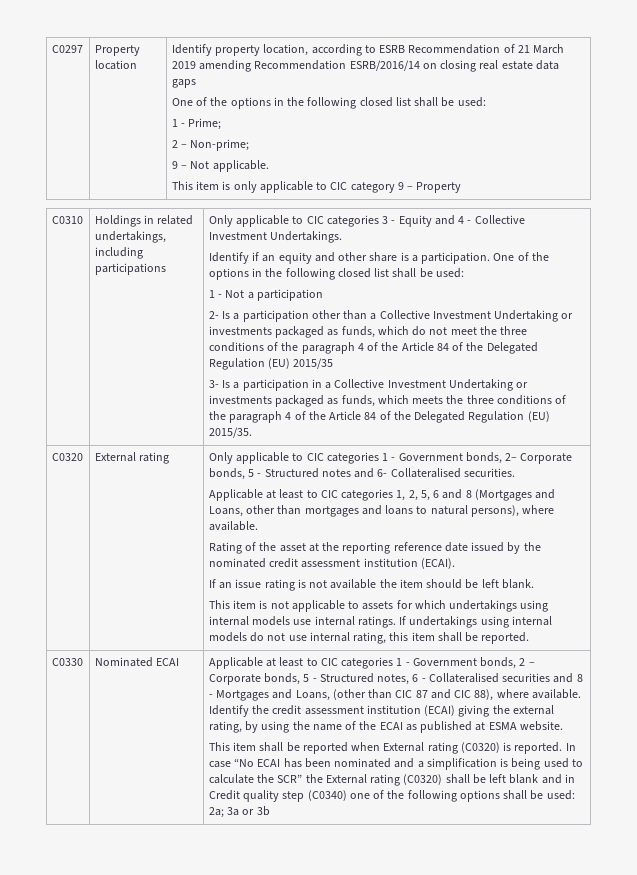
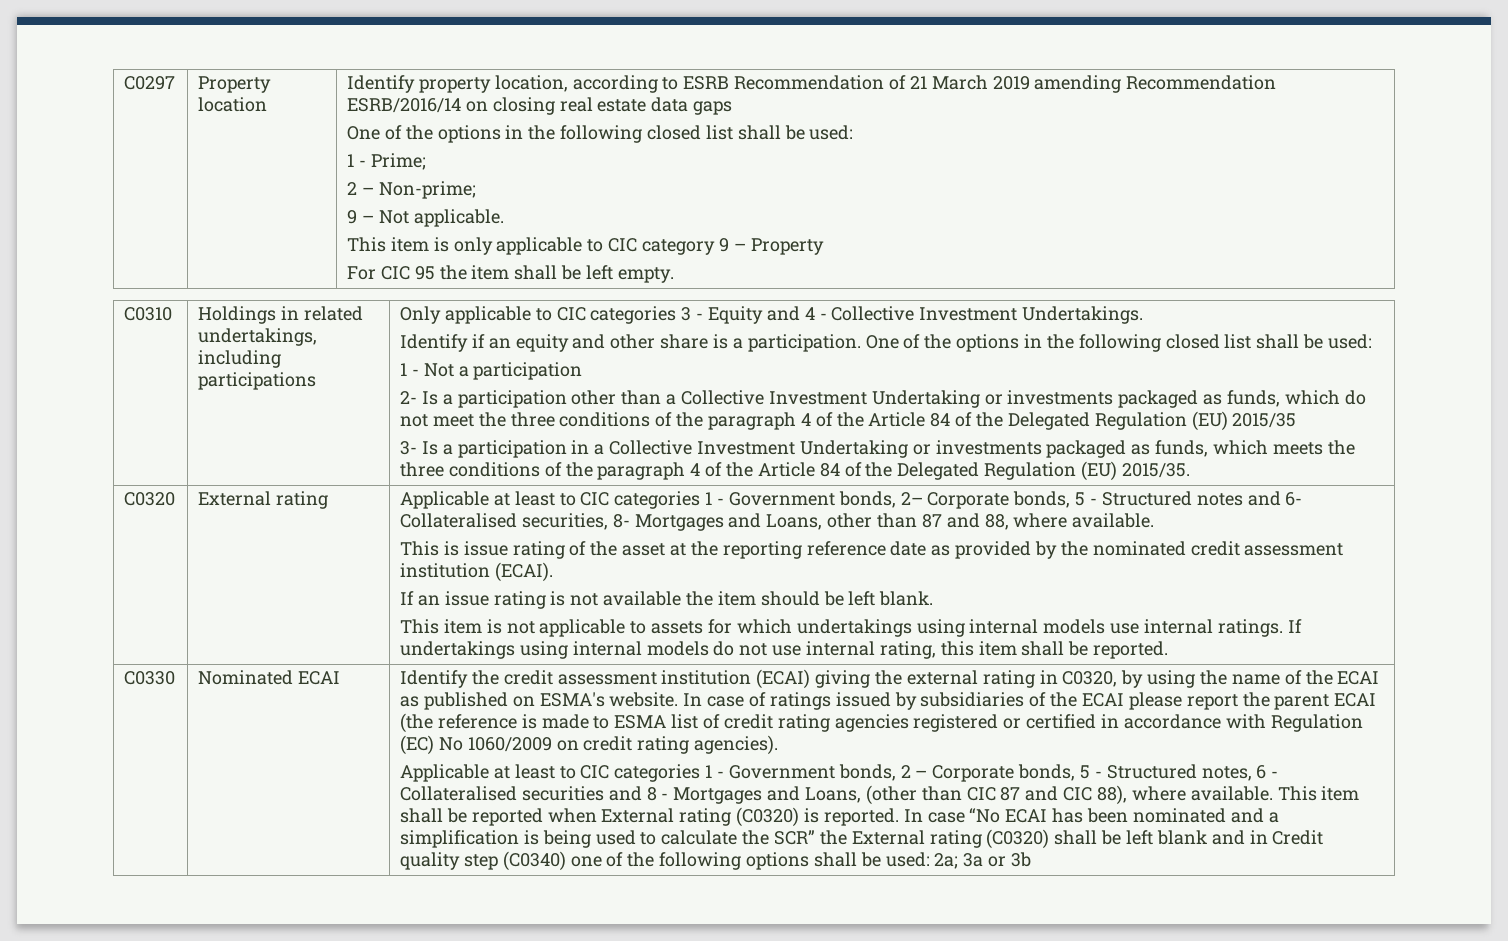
(462, 187) none -> [347,265,674,283] // For CIC 95 the item shall be left empty.
[208,452,290,464] Only applicable -> [400,491,555,509] Applicable at least
[463,468,515,477] [208,489,556,501] [208,505,555,517] [208,521,258,531] [208,542,242,554] securities. // Applicable at least to CIC categories 1, 2, 5, 6 and 8 (Mortgages and Loans, other than mortgages and loans to natural persons), where available. // Rating -> [521,513,1155,531] [400,541,565,559] securities, 8- Mortgages and Loans, other than 87 and 88, where available. // This is issue rating
[471,542,505,552] issued -> [931,541,1032,559] as provided
(180, 662) none -> [400,669,1380,689] [400,692,1377,710] [400,713,1363,733] [400,735,779,755] Identify the credit assessment institution (ECAI) giving the external rating in C0320, by using the name of the ECAI as published on ESMA's website. In case of ratings issued by subsidiaries of the ECAI please report the parent ECAI (the reference is made to ESMA list of credit rating agencies registered or certified in accordance with Regulation (EC) No 1060/2009 on credit rating agencies). //
[208,705,554,717] [208,721,563,733] Identify the credit assessment institution (ECAI) giving the external rating, by using the name of the ECAI as published at ESMA website. // -> (1273, 793) none

